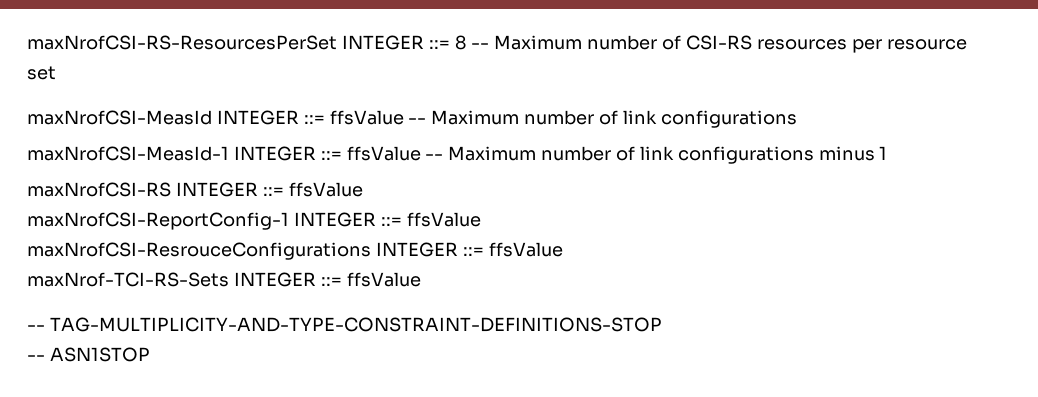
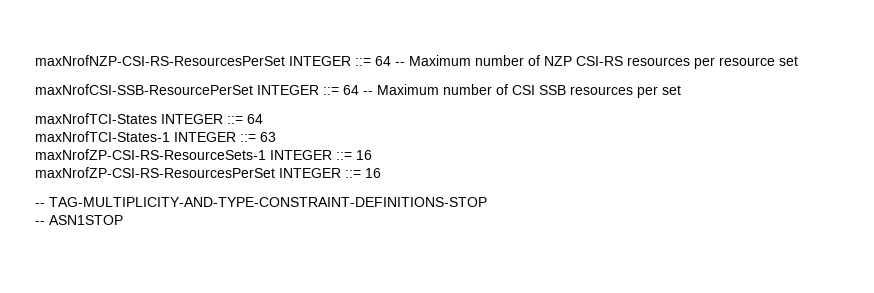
[27,35,681,50] maxNrofCSI-RS-ResourcesPerSet INTEGER ::= 8 -- Maximum number of -> [35,55,572,66] maxNrofNZP-CSI-RS-ResourcesPerSet INTEGER ::= 64 -- Maximum number of NZP
[27,110,797,128] [27,146,888,164] [27,182,363,197] [27,212,481,230] [27,242,563,260] [27,272,421,287] maxNrofCSI-MeasId INTEGER ::= ffsValue -- Maximum number of link configurations // maxNrofCSI-MeasId-1 INTEGER ::= ffsValue -- Maximum number of link configurations minus 1 // maxNrofCSI-RS INTEGER ::= ffsValue // maxNrofCSI-ReportConfig-1 INTEGER ::= ffsValue // maxNrofCSI-ResrouceConfigurations INTEGER ::= ffsValue // maxNrof-TCI-RS-Sets INTEGER ::= ffsValue -> [35,84,681,98] [35,113,263,124] [35,131,276,142] [35,149,372,160] [35,167,381,178] maxNrofCSI-SSB-ResourcePerSet INTEGER ::= 64 -- Maximum number of CSI SSB resources per set // maxNrofTCI-States INTEGER ::= 64 // maxNrofTCI-States-1 INTEGER ::= 63 // maxNrofZP-CSI-RS-ResourceSets-1 INTEGER ::= 16 // maxNrofZP-CSI-RS-ResourcesPerSet INTEGER ::= 16

